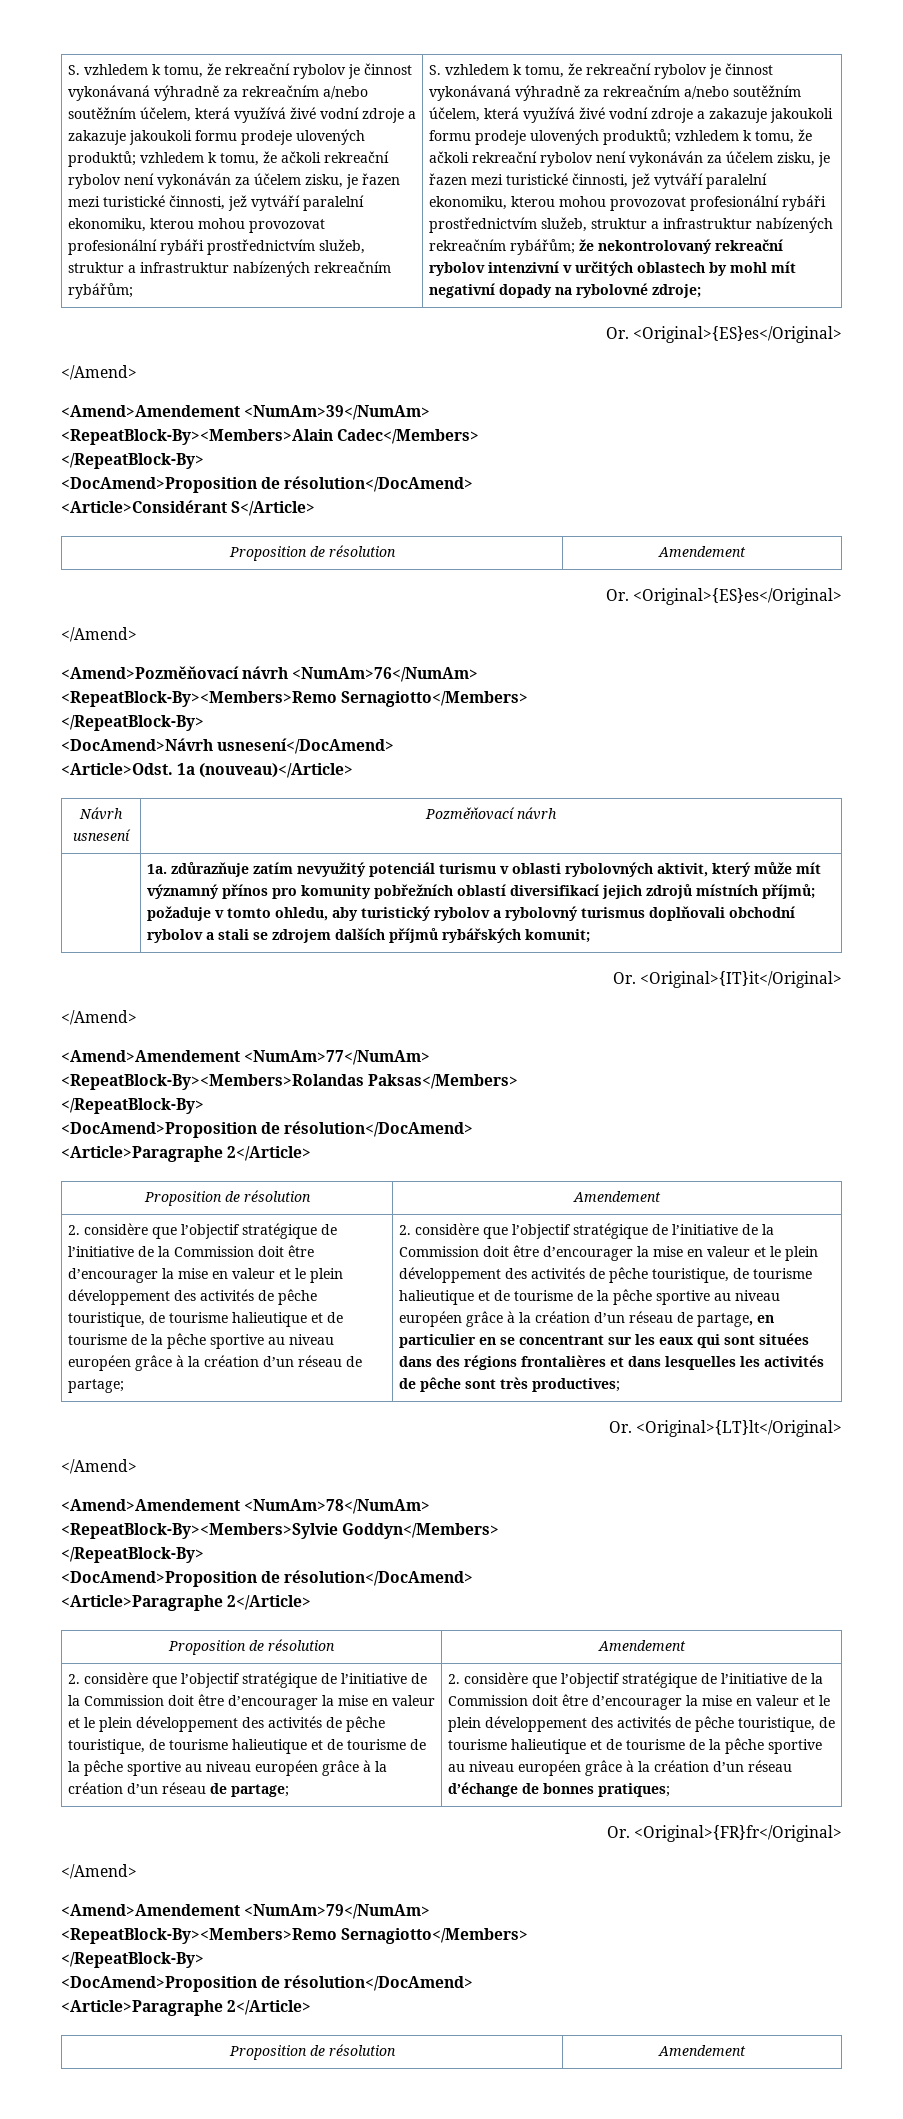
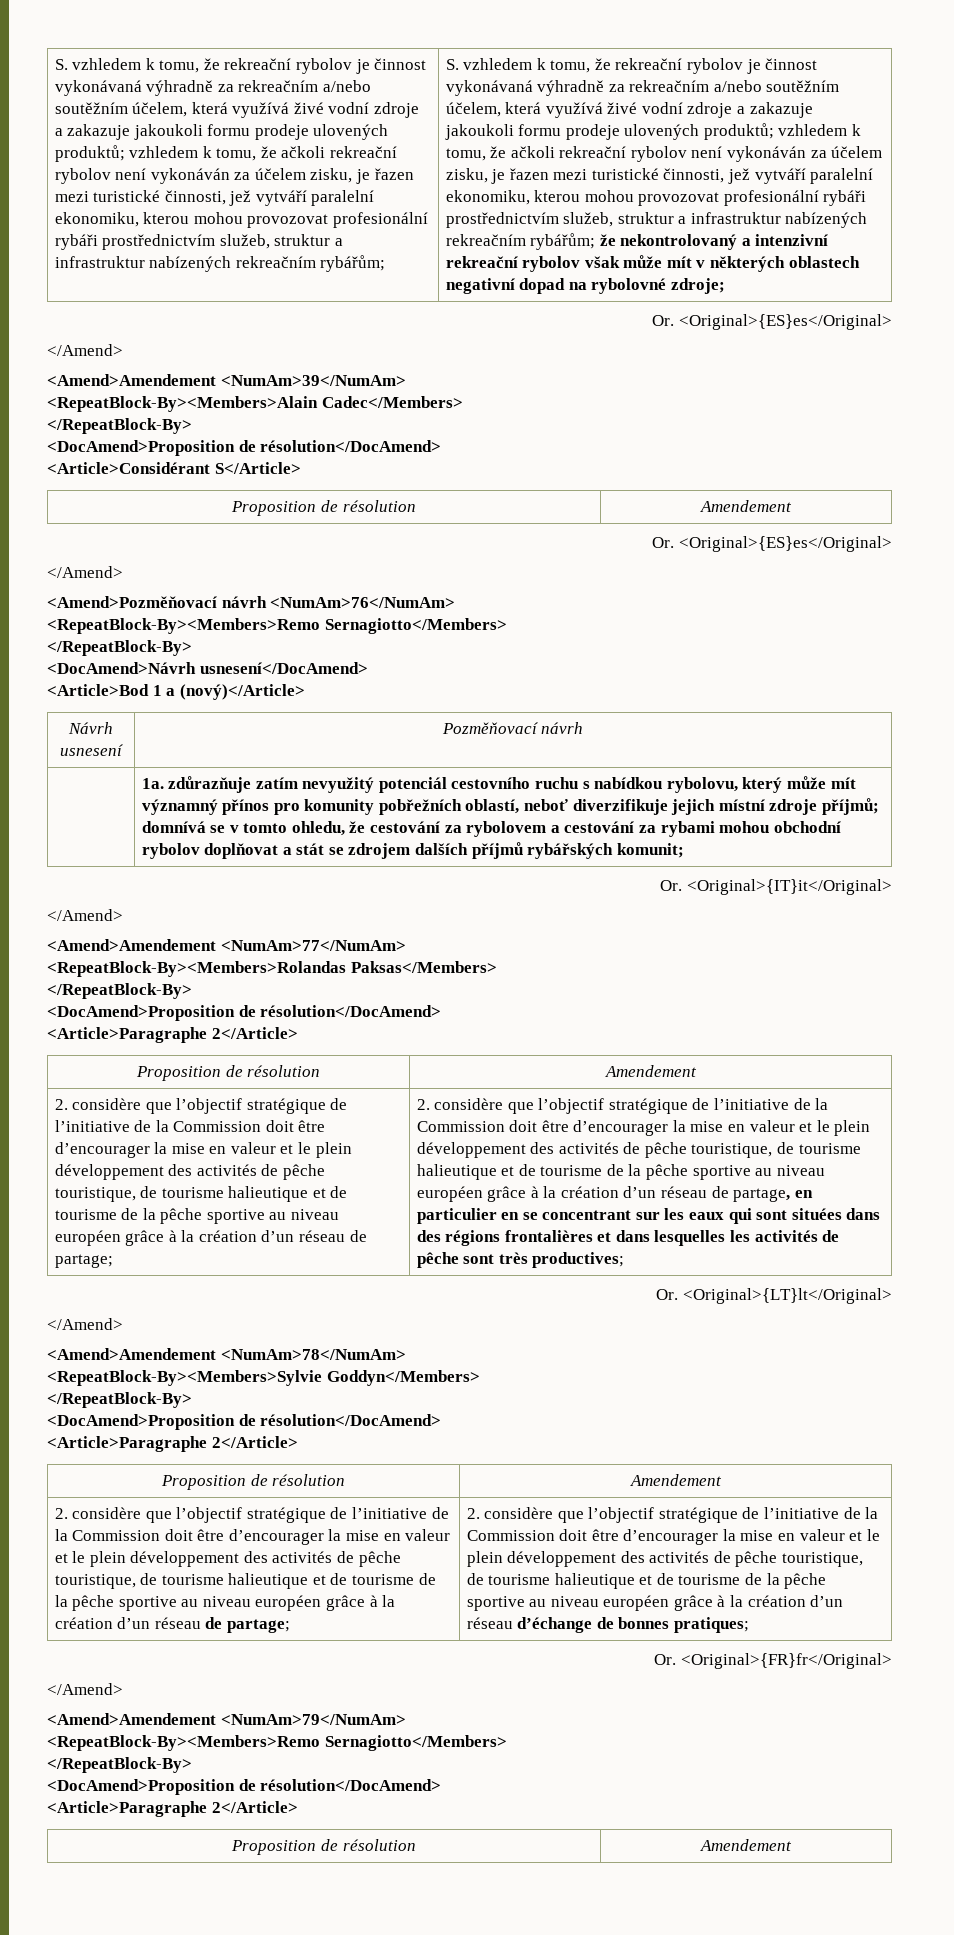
[714,239,783,251] [428,261,796,276] [428,283,552,298] rekreační rybolov intenzivní v určitých oblastech by mohl mít negativní dopady -> [741,234,829,246] [445,255,860,272] [445,278,566,294] a intenzivní rekreační rybolov však může mít v některých oblastech negativní dopad
[61,763,354,778] <Article>Odst. 1a (nouveau)</Article> -> [47,684,305,700] <Article>Bod 1 a (nový)</Article>
[438,862,708,877] turismu v oblasti rybolovných aktivit, -> [451,777,738,793] cestovního ruchu s nabídkou rybolovu,
[456,884,815,899] [146,906,795,921] [146,929,249,943] oblastí diversifikací jejich zdrojů místních příjmů; požaduje v tomto ohledu, aby turistický rybolov a rybolovný turismus doplňovali obchodní rybolov a stali -> [465,798,880,815] [141,821,841,837] [141,843,325,859] oblastí, neboť diverzifikuje jejich místní zdroje příjmů; domnívá se v tomto ohledu, že cestování za rybolovem a cestování za rybami mohou obchodní rybolov doplňovat a stát

